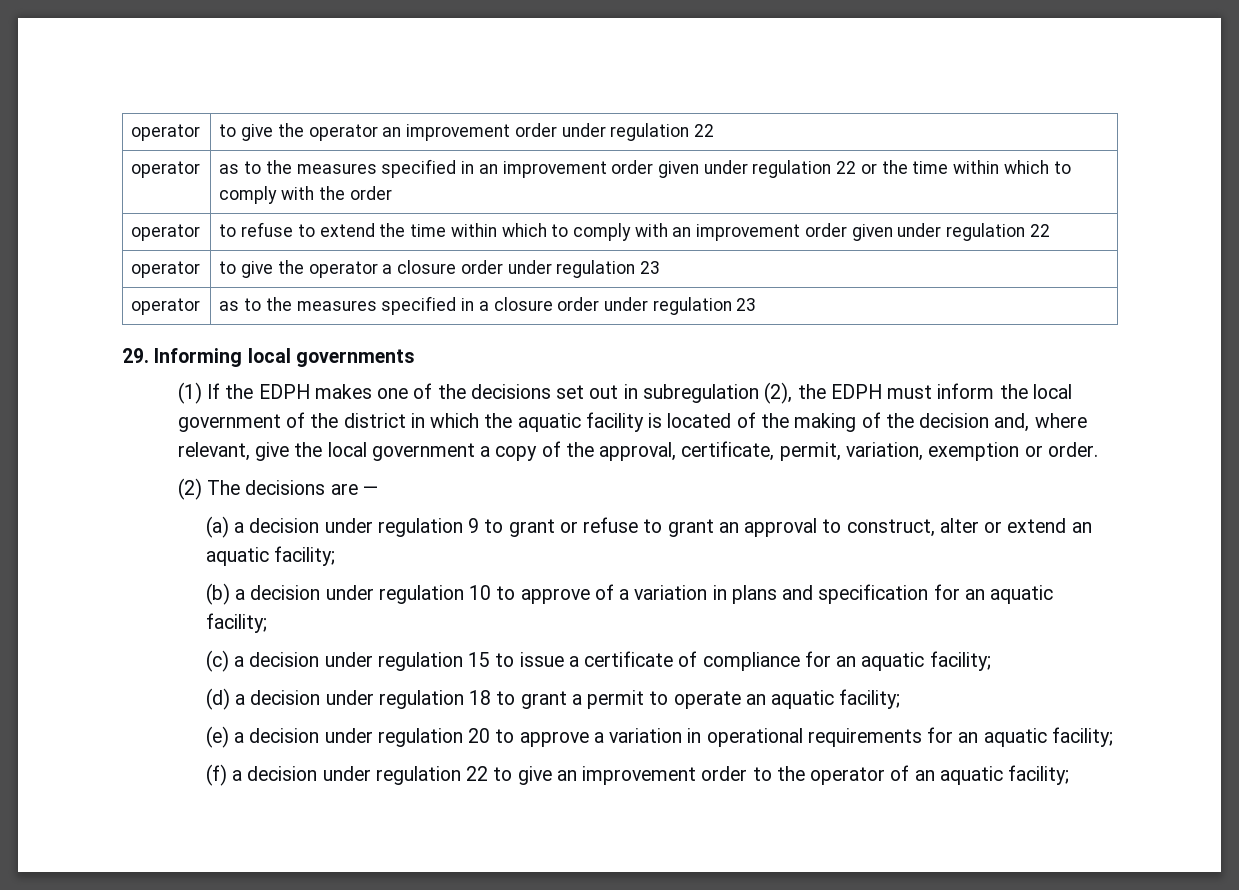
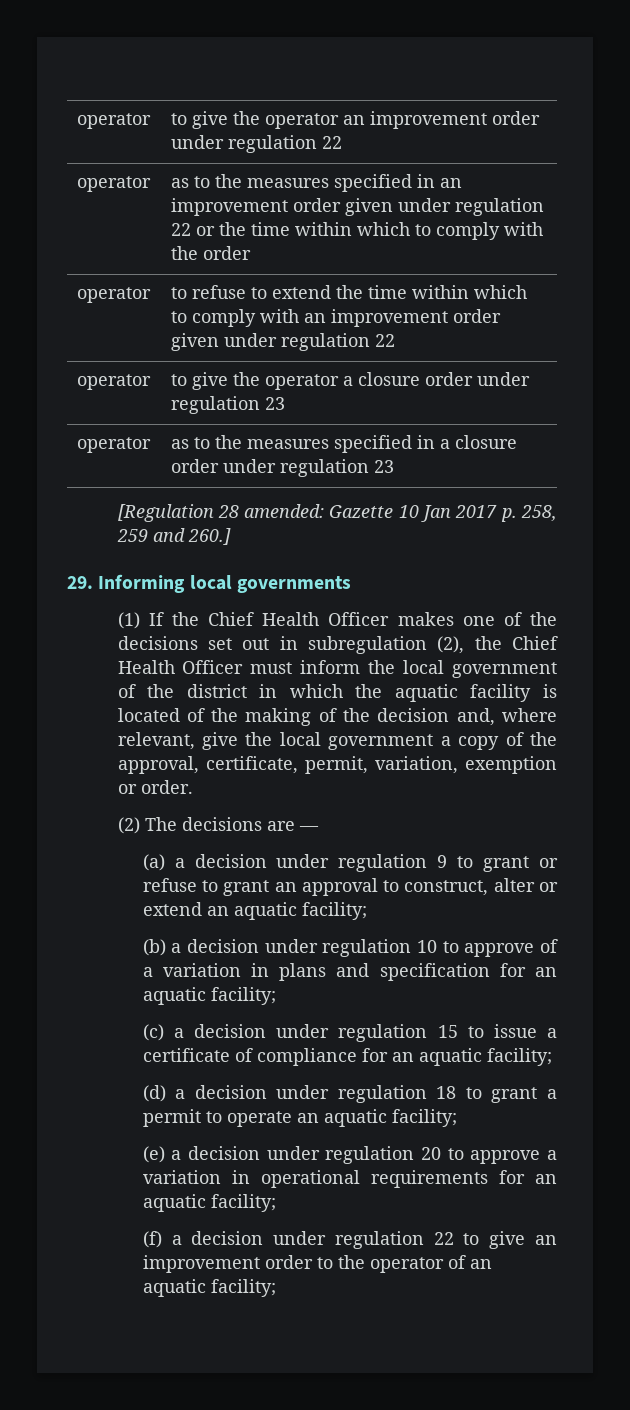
(757, 304) none -> [117,504,557,522] [116,528,231,545] // [Regulation 28 amended: Gazette 10 Jan 2017 p. 258, 259 and 260.]
[258,384,310,399] EDPH -> [208,612,390,626] Chief Health Officer
[830,384,882,399] EDPH -> [512,636,558,650] [117,660,244,674] Chief Health Officer

